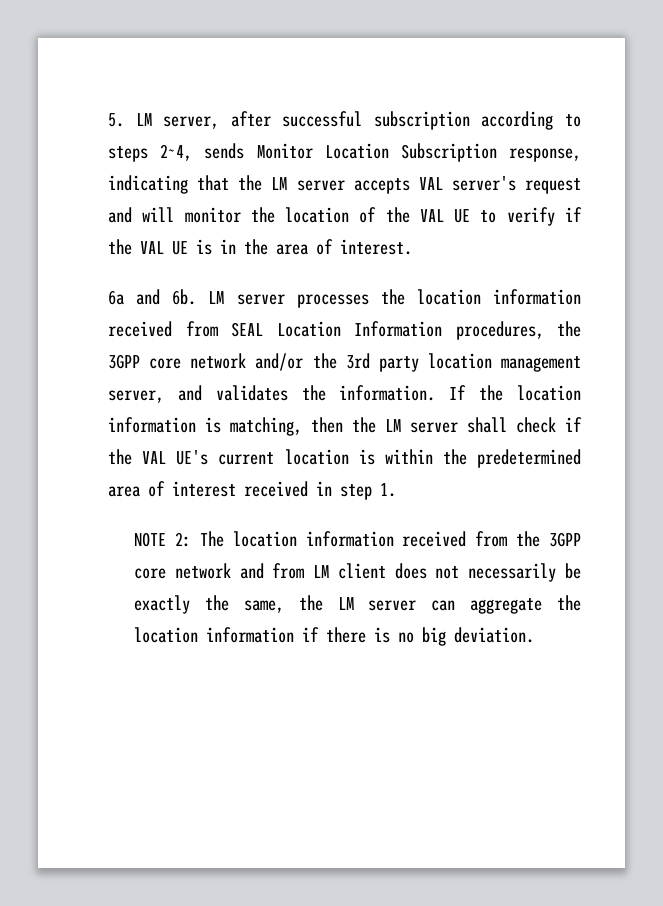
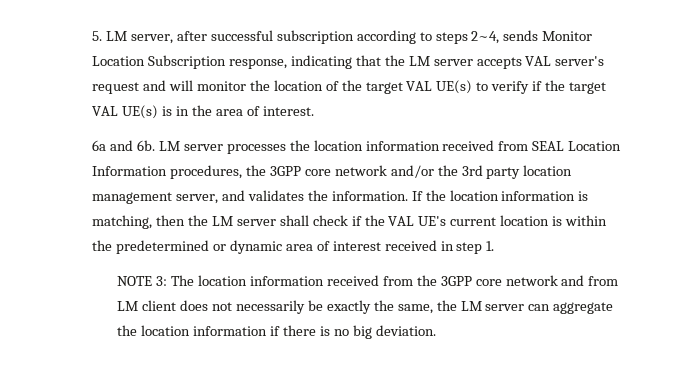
[419,209,471,223] VAL UE -> [365,80,473,94] target VAL UE(s)
[140,241,189,255] VAL UE -> [568,82,606,94] [92,105,159,119] target VAL UE(s)
(581, 458) none -> [213,240,282,254] or dynamic
[175,532,192,547] 2: -> [156,276,168,286] 3:

